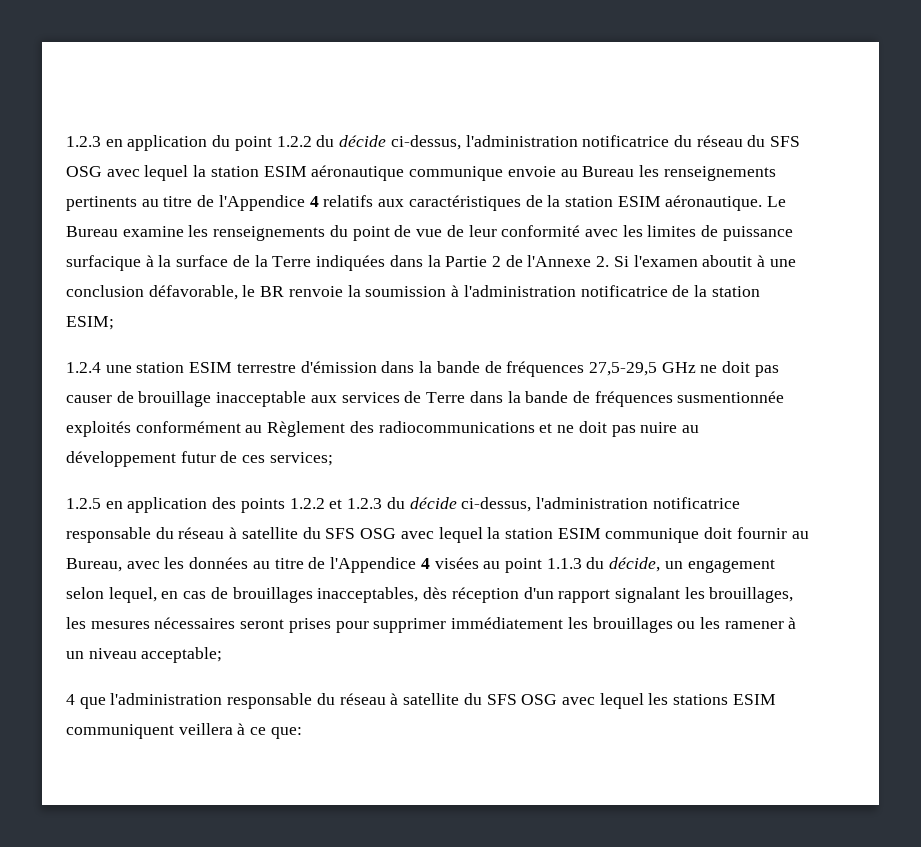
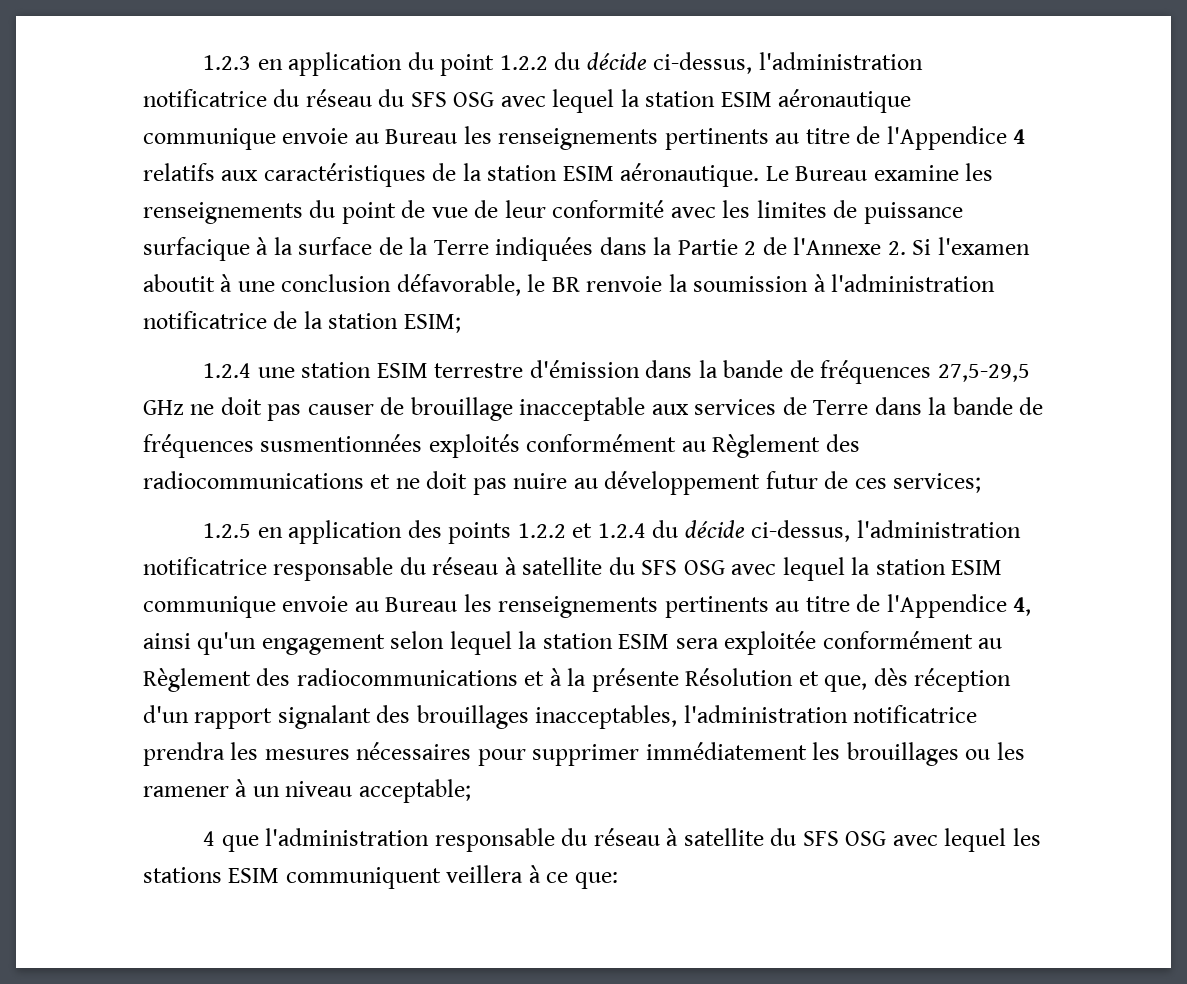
[677,391,785,403] susmentionnée -> [260,434,423,452] susmentionnées
[347,498,383,509] 1.2.3 -> [597,523,646,538] 1.2.4
[704,527,809,539] [66,557,775,573] [66,587,419,603] doit fournir au Bureau, avec les données au titre de l'Appendice 4 visées au point 1.1.3 du décide, un engagement selon lequel, en cas de brouillages inacceptables, -> [282,594,1032,618] [143,631,1003,655] [143,668,868,692] envoie au Bureau les renseignements pertinents au titre de l'Appendice 4, ainsi qu'un engagement selon lequel la station ESIM sera exploitée conformément au Règlement des radiocommunications et à la présente Résolution et que,
[684,587,794,603] les brouillages, -> [376,705,978,729] [143,742,225,766] des brouillages inacceptables, l'administration notificatrice prendra
[240,618,331,633] seront prises -> (472, 751) none

